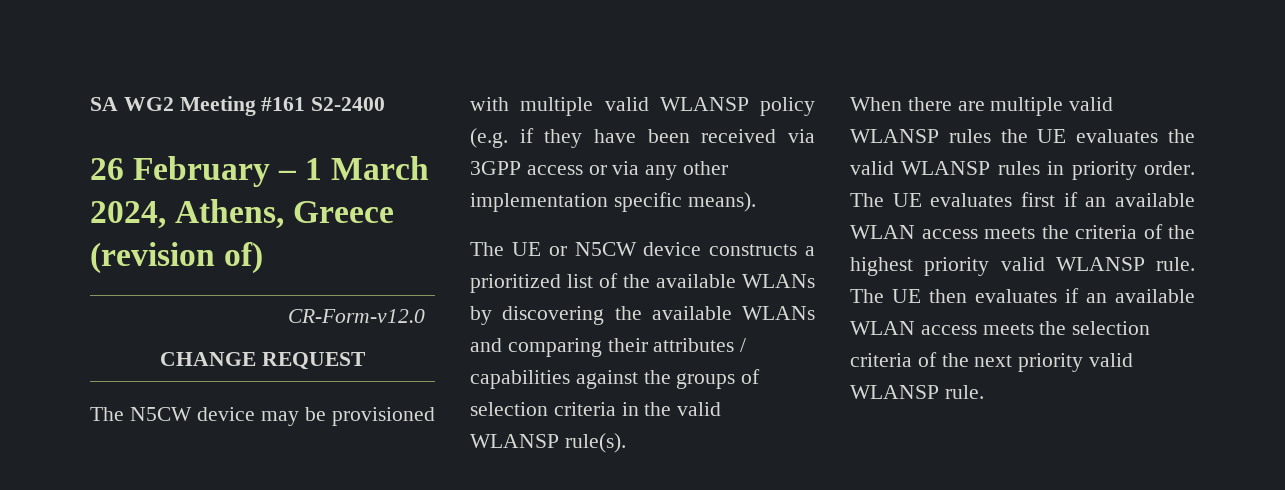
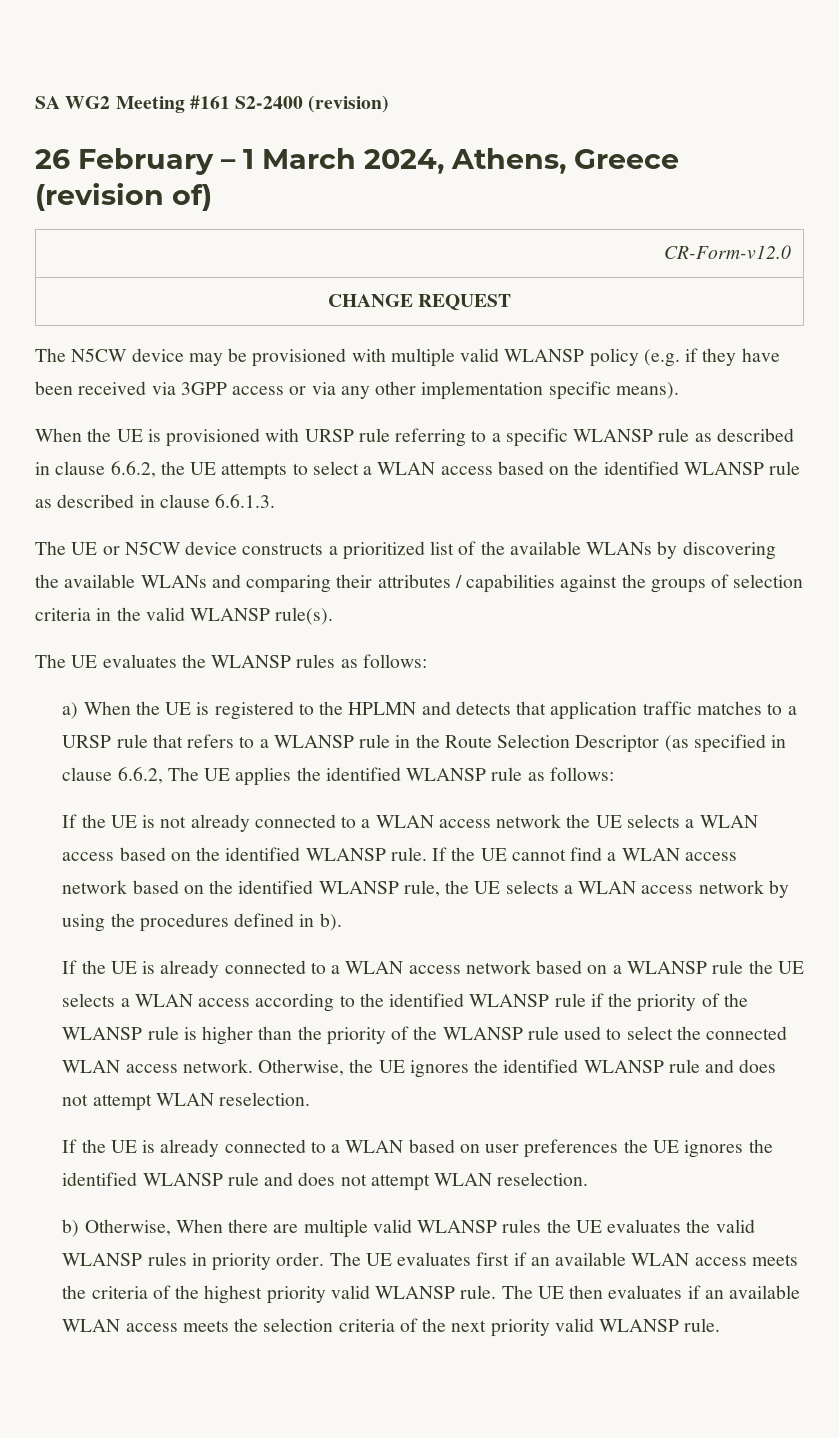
(386, 104) none -> [308,95,390,113] (revision)
(756, 202) none -> [35,428,794,447] [35,461,801,480] [35,494,276,508] // When the UE is provisioned with URSP rule referring to a specific WLANSP rule as described in clause 6.6.2, the UE attempts to select a WLAN access based on the identified WLANSP rule as described in clause 6.6.1.3.
(626, 443) none -> [35,654,427,668] [62,701,797,720] [62,734,787,753] [62,767,614,786] [62,814,758,832] [62,847,737,861] [62,880,789,898] [62,913,342,932] [62,960,804,978] [62,993,748,1012] [62,1026,788,1045] [62,1059,777,1078] [62,1092,311,1111] [62,1139,773,1158] [62,1172,589,1191] [62,1219,171,1237] The UE evaluates the WLANSP rules as follows: // a) When the UE is registered to the HPLMN and detects that application traffic matches to a URSP rule that refers to a WLANSP rule in the Route Selection Descriptor (as specified in clause 6.6.2, The UE applies the identified WLANSP rule as follows: // If the UE is not already connected to a WLAN access network the UE selects a WLAN access based on the identified WLANSP rule. If the UE cannot find a WLAN access network based on the identified WLANSP rule, the UE selects a WLAN access network by using the procedures defined in b). // If the UE is already connected to a WLAN access network based on a WLANSP rule the UE selects a WLAN access according to the identified WLANSP rule if the priority of the WLANSP rule is higher than the priority of the WLANSP rule used to select the connected WLAN access network. Otherwise, the UE ignores the identified WLANSP rule and does not attempt WLAN reselection. // If the UE is already connected to a WLAN based on user preferences the UE ignores the identified WLANSP rule and does not attempt WLAN reselection. // b) Otherwise,

